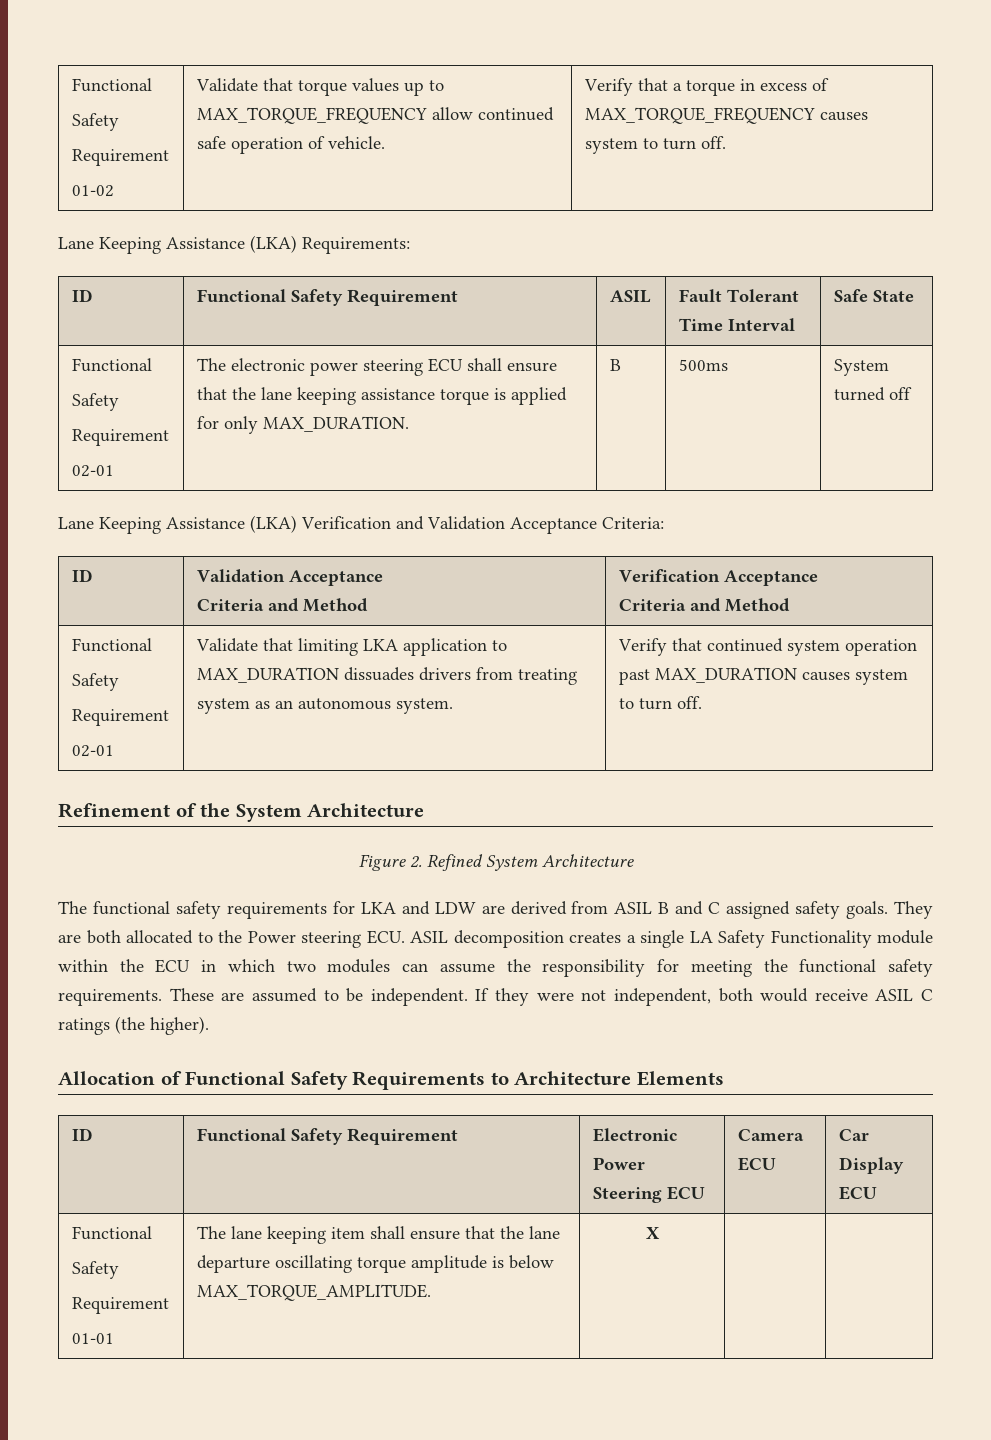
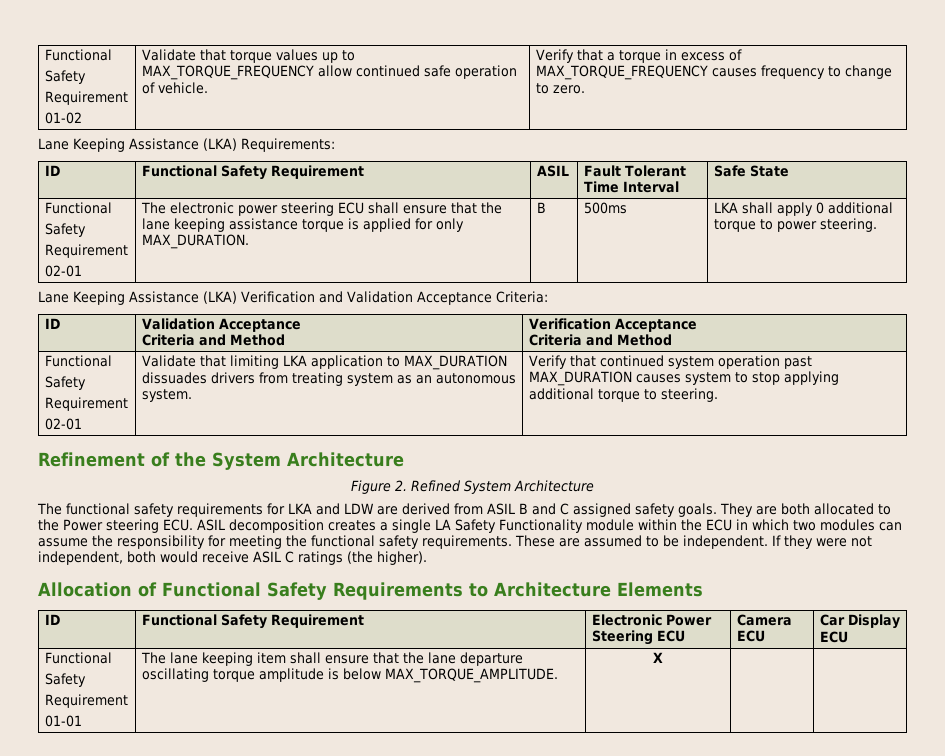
[584,136,726,154] system to turn off. -> [760,65,892,79] [535,83,585,94] frequency to change to zero.
[833,359,889,376] [833,387,912,401] System turned off -> [713,202,893,216] [713,218,877,232] LKA shall apply 0 additional torque to power steering.
[638,696,702,710] turn off. -> [751,371,839,385] [528,388,718,402] stop applying additional torque to steering.

